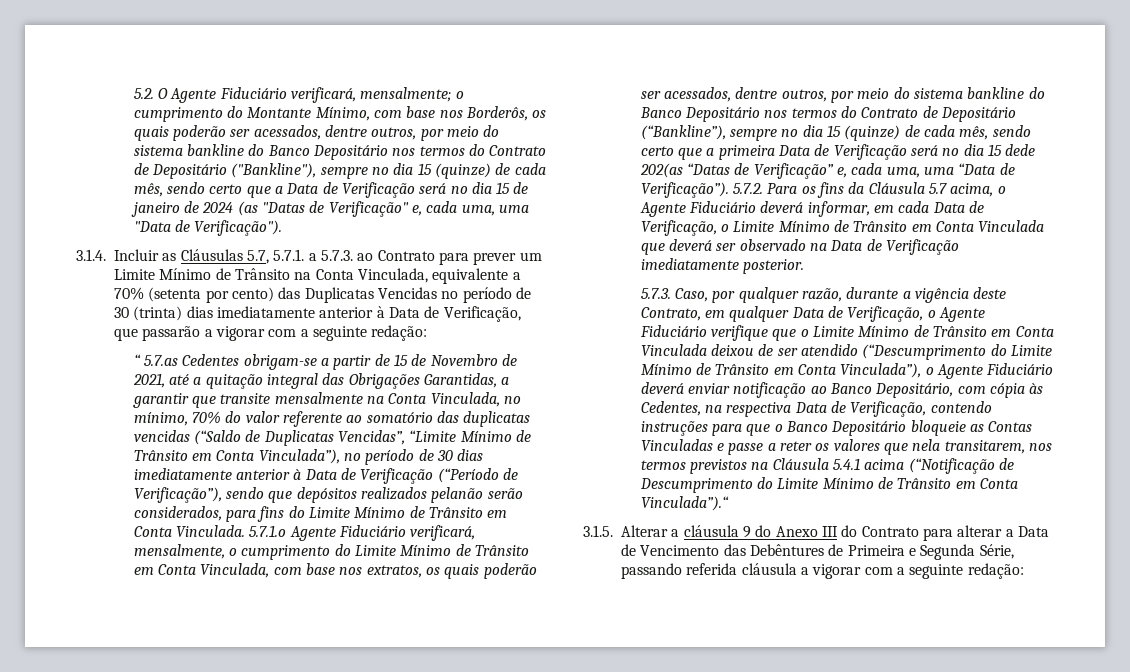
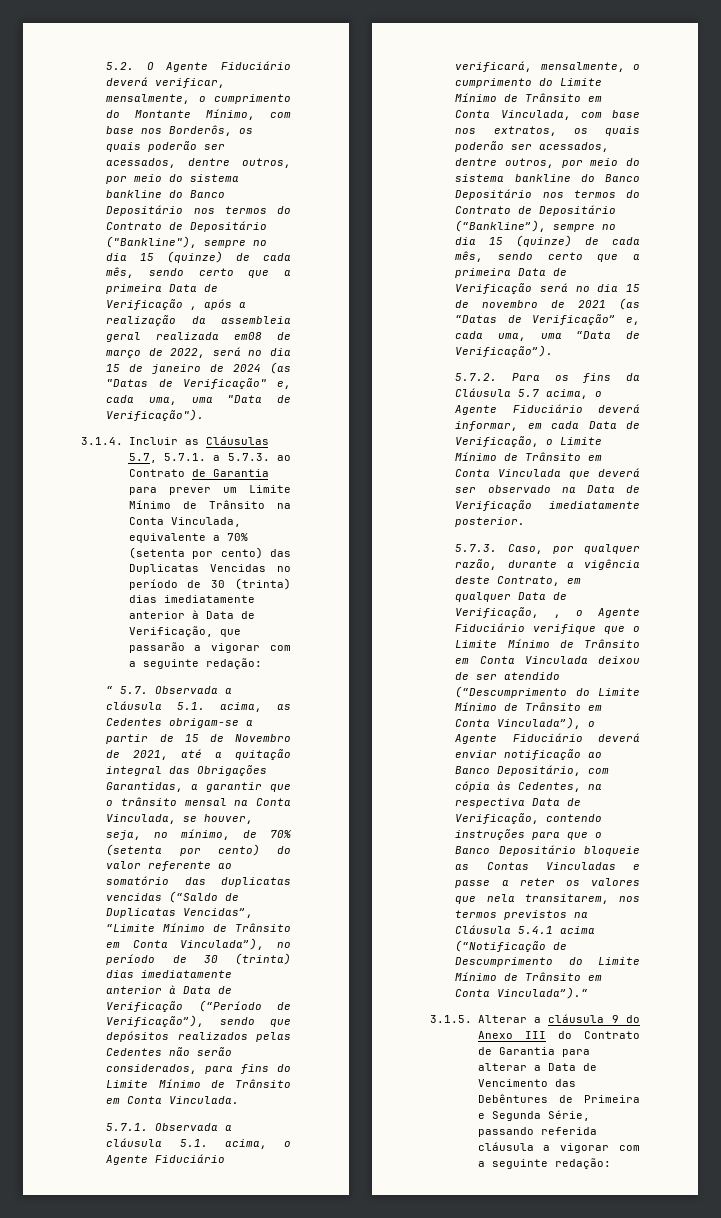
[290,87,452,103] verificará, mensalmente; -> [106,77,226,88] [106,94,191,104] deverá verificar, mensalmente,
[286,182,415,198] Data de Verificação -> [106,284,219,294] [106,299,247,310] [106,315,291,326] [106,332,291,342] [106,348,206,358] primeira Data de Verificação , após a realização da assembleia geral realizada em08 de março de 2022,
(435, 255) none -> [191,469,269,477] de Garantia
[143,355,178,366] 5.7.as -> [120,686,233,694] [106,701,291,712] 5.7. Observada a cláusula 5.1. acima, as
[220,392,521,407] [133,411,221,426] transite mensalmente na Conta Vinculada, no mínimo, 70% -> [106,797,291,806] [106,814,254,824] [106,829,292,840] [106,844,260,856] o trânsito mensal na Conta Vinculada, se houver, seja, no mínimo, de 70% (setenta por cento)
(453, 455) none -> [235,953,291,965] (trinta)
[431,487,484,503] pelanão -> [256,1032,291,1042] [106,1047,191,1056] pelas Cedentes não
[249,525,287,537] 5.7.1.o -> [106,1123,233,1131] [106,1138,291,1149] // 5.7.1. Observada a cláusula 5.1. acima, o
[1005,144,1036,156] [639,163,683,178] dede 202(as -> [455,298,640,310] de novembro de 2021 (as
(729, 190) none -> (554, 351) //
(924, 314) none -> [554,614,562,618] ,
(919, 531) none -> [477,1047,555,1055] de Garantia

